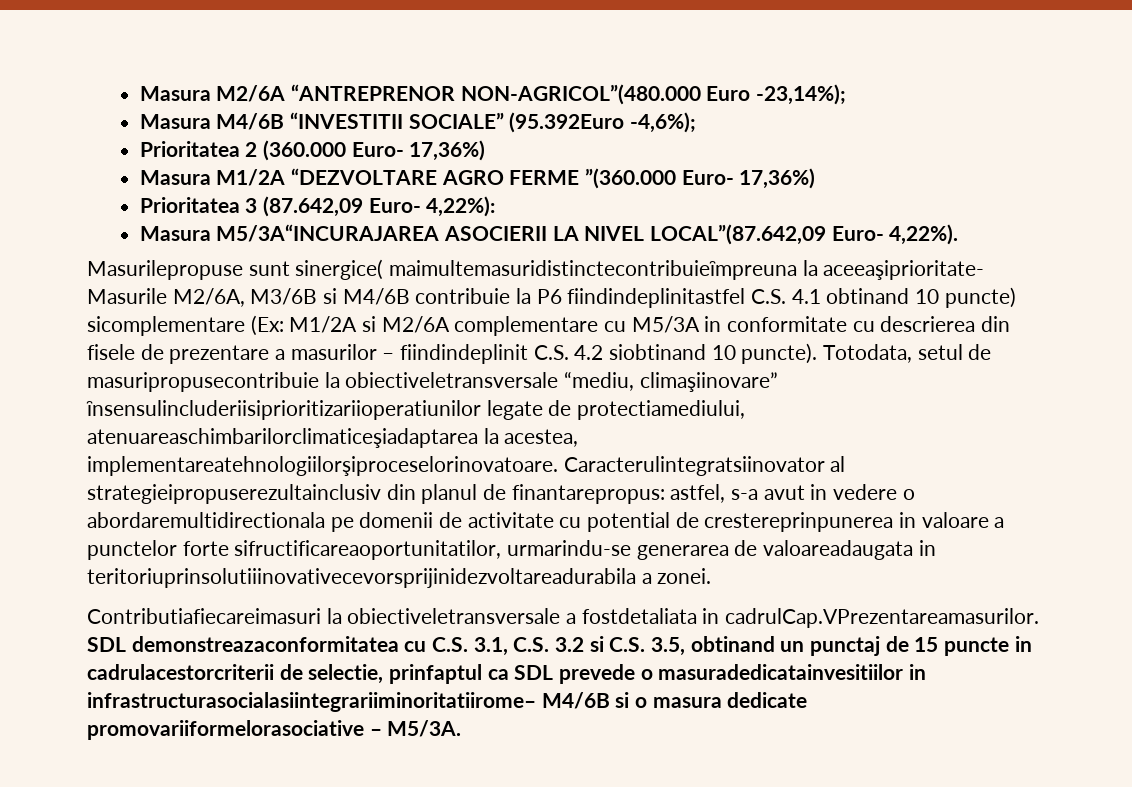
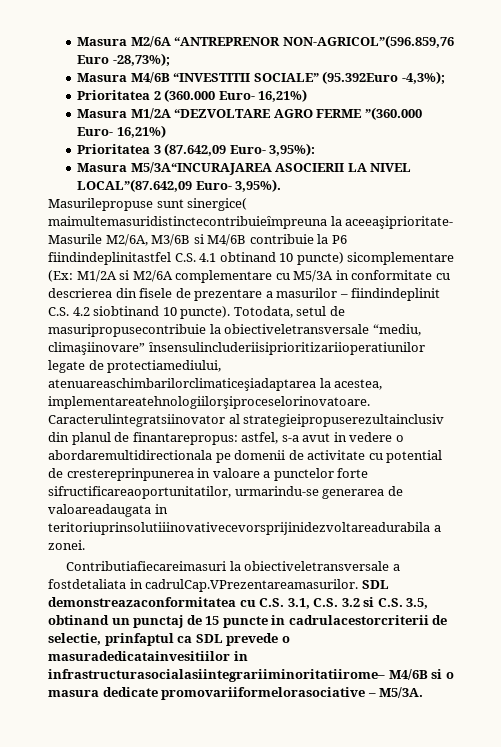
[460,84,847,105] NON-AGRICOL”(480.000 Euro -23,14%); -> [282,35,454,48] [77,53,170,66] NON-AGRICOL”(596.859,76 Euro -28,73%);
[630,112,697,133] -4,6%); -> [401,71,445,84] -4,3%);
[409,140,486,161] 17,36%) -> [258,89,308,102] 16,21%)
[739,168,816,189] 17,36%) -> [116,125,166,138] 16,21%)
[426,196,496,217] 4,22%): -> [269,143,316,156] 3,95%):
[889,224,959,245] 4,22%). -> [235,179,282,192] 3,95%).

